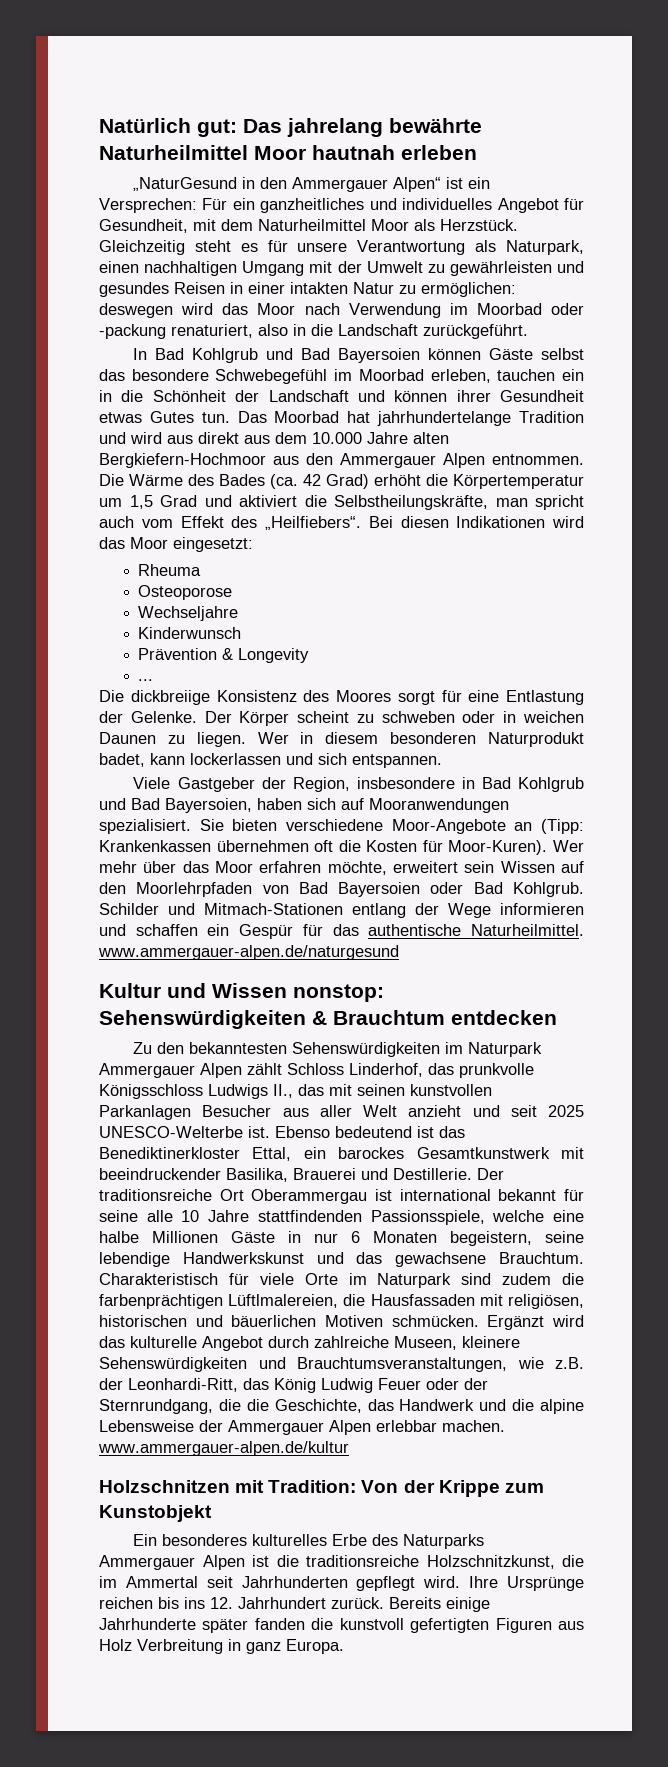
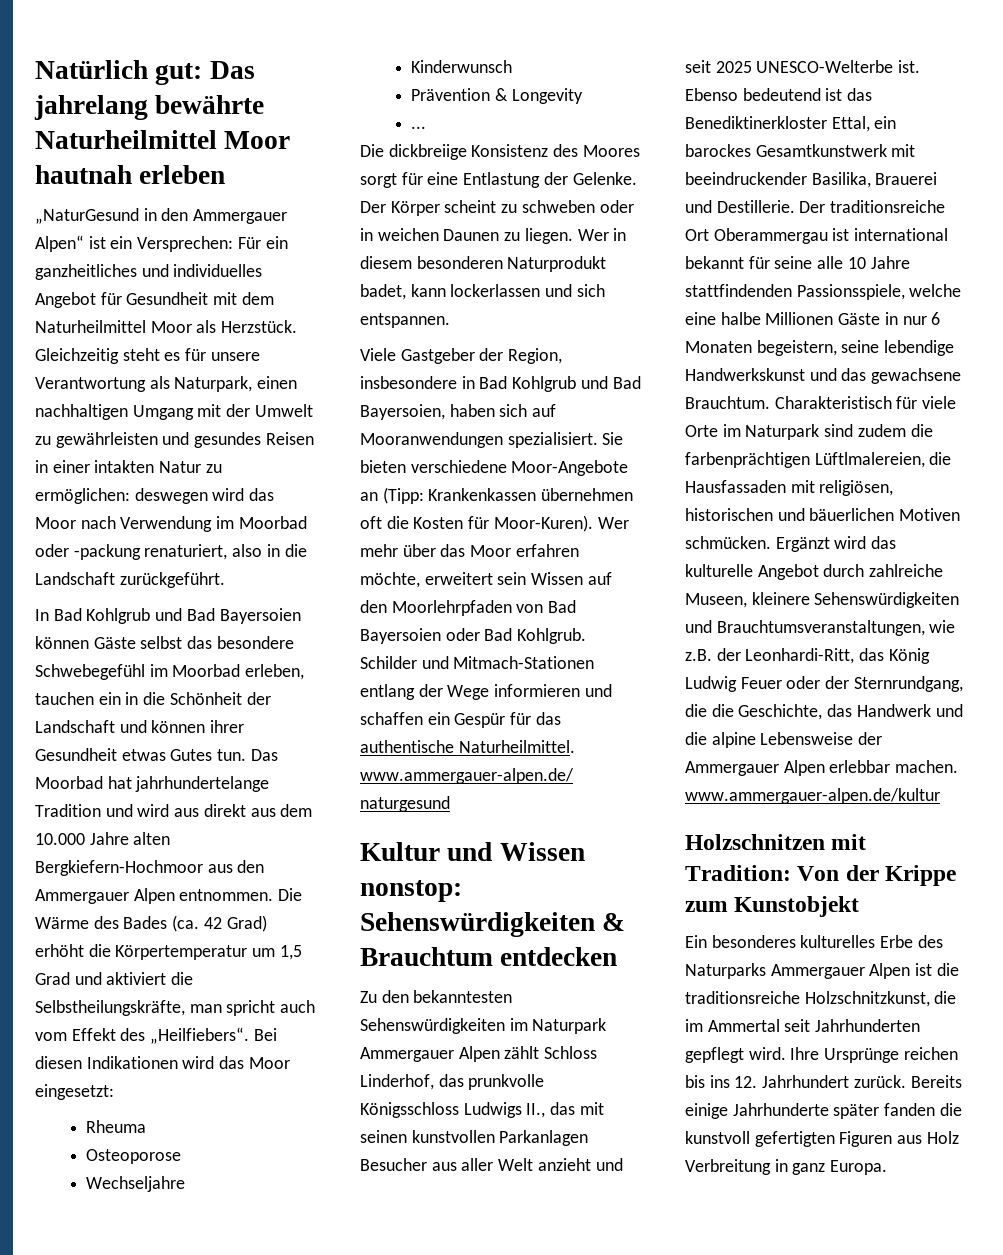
[99,219,188,233] Gesundheit, -> [126,292,209,305] Gesundheit

